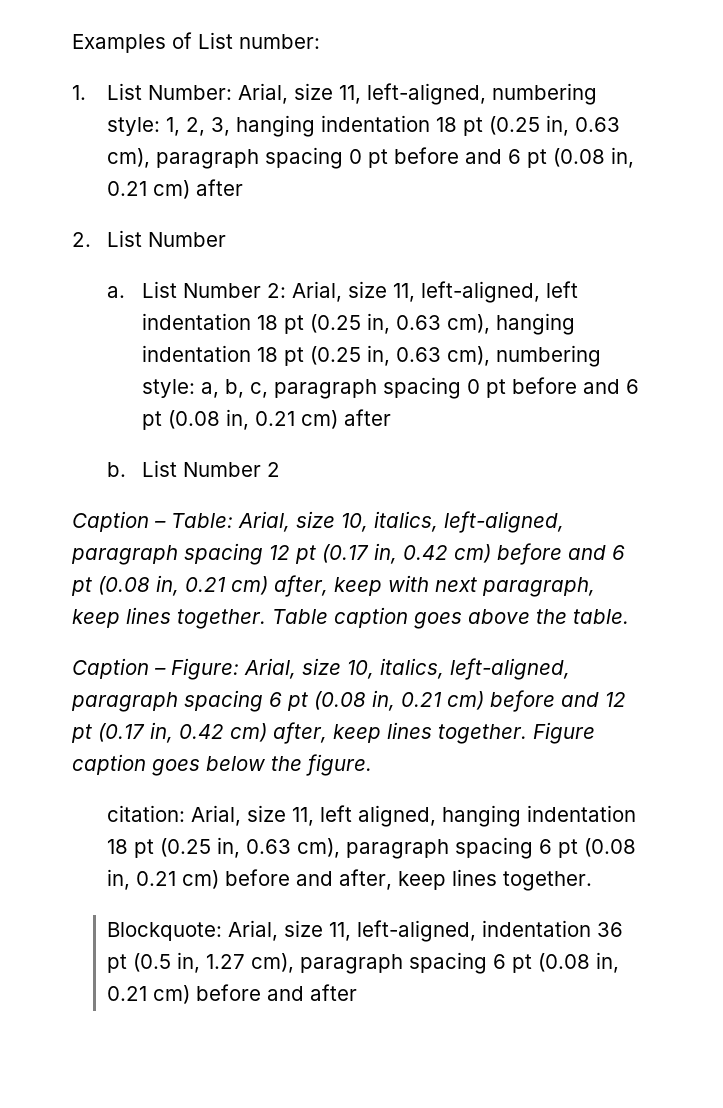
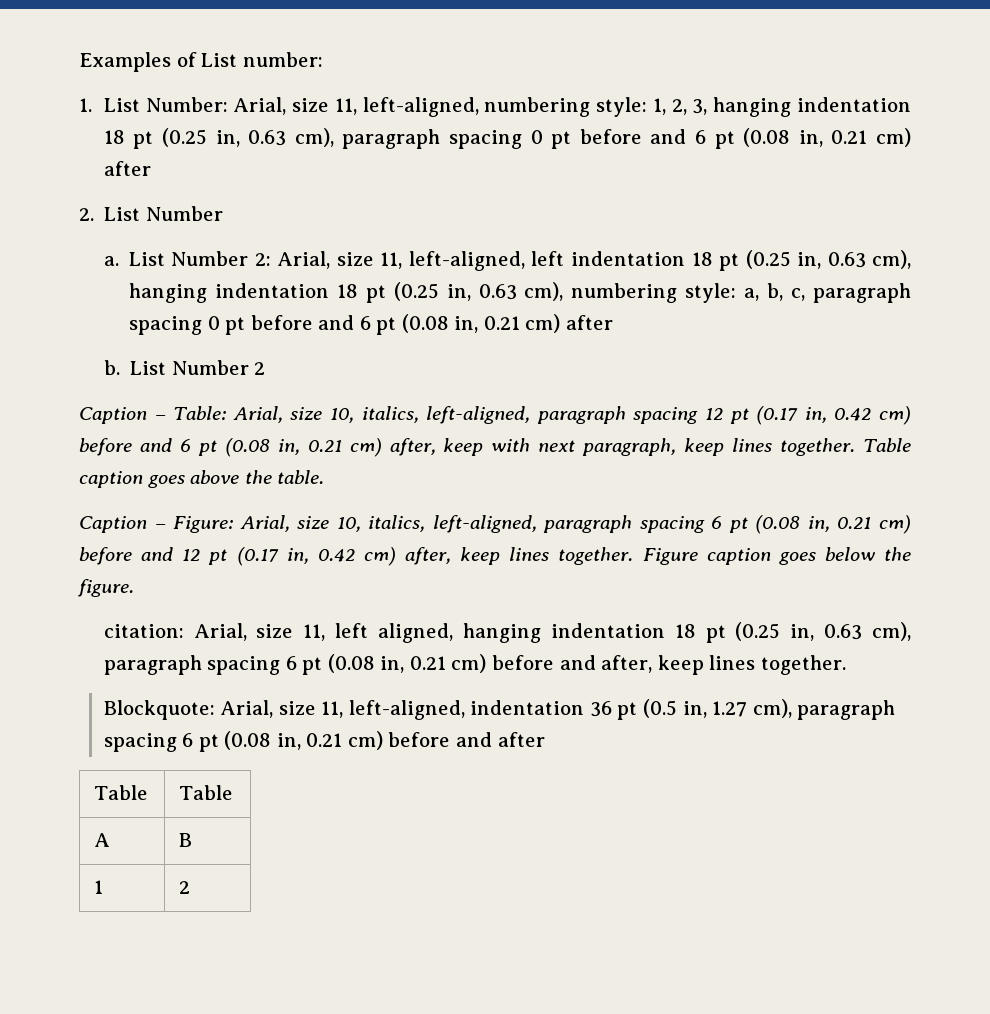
(358, 992) none -> [94,785,149,800] [179,785,234,800] [94,833,111,847] [179,833,193,847] [94,880,104,894] [179,881,191,894] // Table | Table // A | B // 1 | 2

